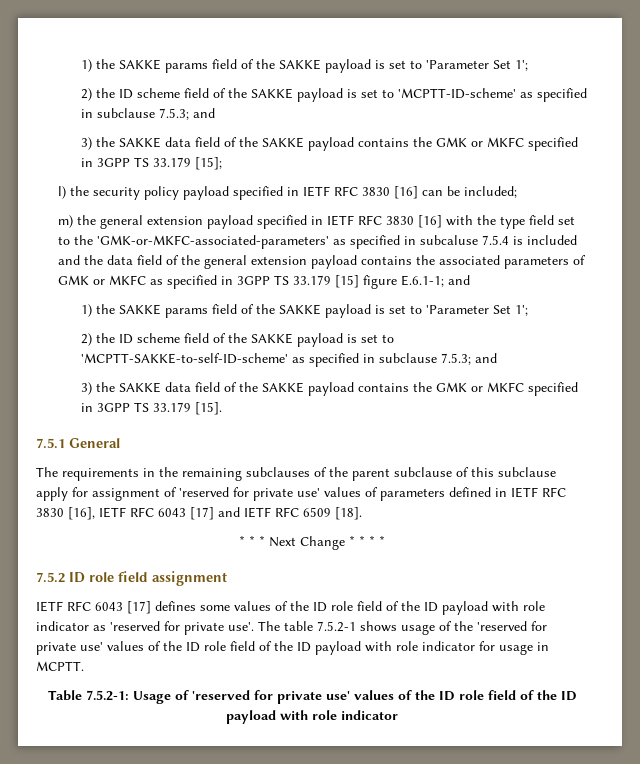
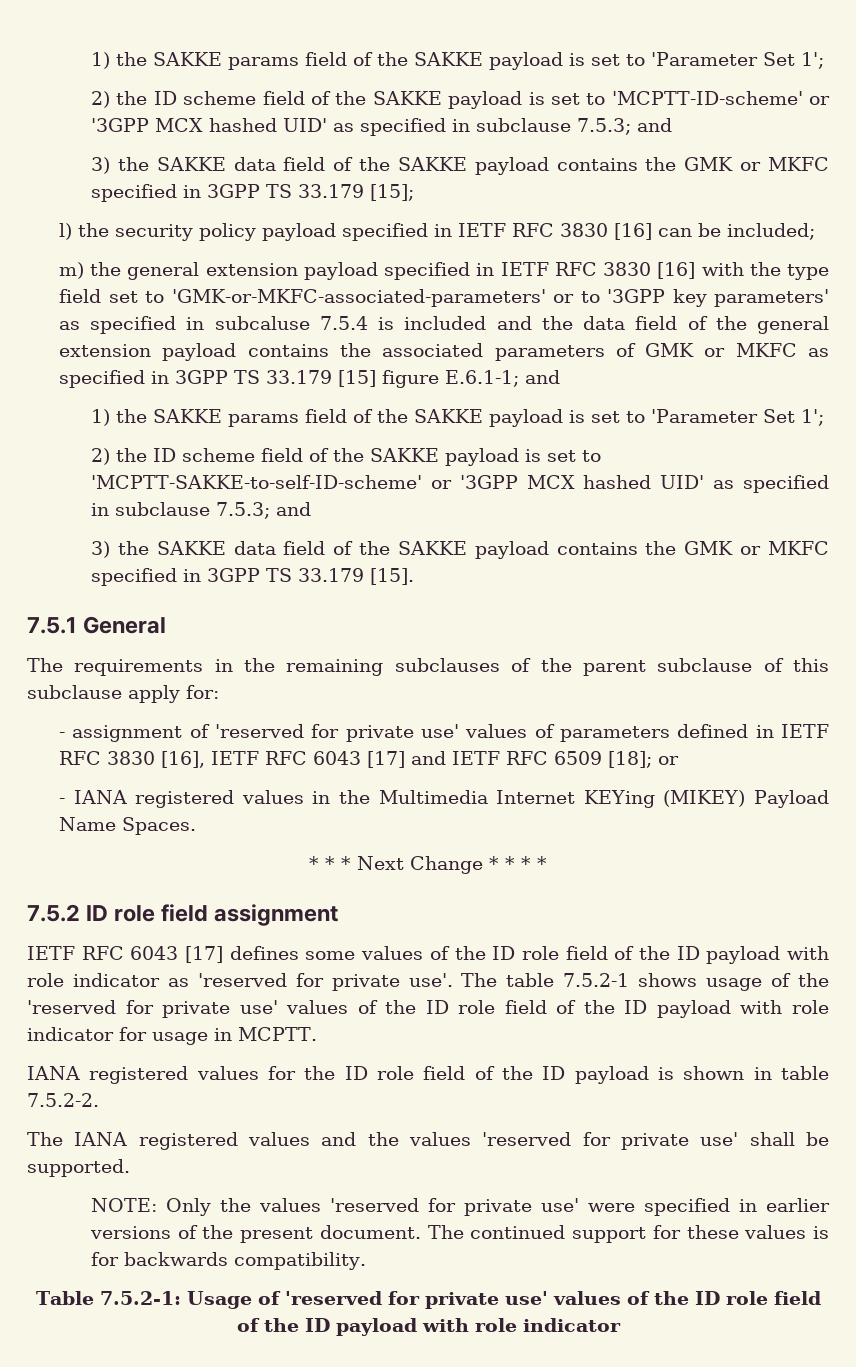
(516, 93) none -> [809,96,830,105] [91,118,328,132] or '3GPP MCX hashed UID'
[74,235,330,249] the 'GMK-or-MKFC-associated-parameters' -> [171,289,829,307] 'GMK-or-MKFC-associated-parameters' or to '3GPP key parameters'
(288, 358) none -> [430,475,705,489] or '3GPP MCX hashed UID'
[72,487,88,497] for -> [186,685,219,699] [59,732,66,738] for: // -
[335,507,362,520] [18]. -> [608,751,680,768] [59,790,830,808] [59,817,197,835] [18]; or // - IANA registered values in the Multimedia Internet KEYing (MIKEY) Payload Name Spaces.
(84, 666) none -> [27,1066,830,1084] [27,1093,99,1107] [27,1132,830,1150] [27,1159,130,1177] [91,1198,830,1216] [90,1225,830,1243] [91,1252,367,1270] // IANA registered values for the ID role field of the ID payload is shown in table 7.5.2-2. // The IANA registered values and the values 'reserved for private use' shall be supported. // NOTE: Only the values 'reserved for private use' were specified in earlier versions of the present document. The continued support for these values is for backwards compatibility.

